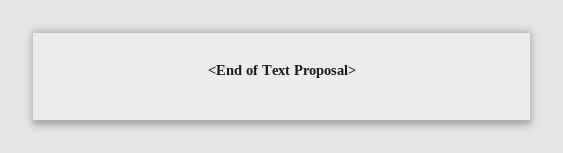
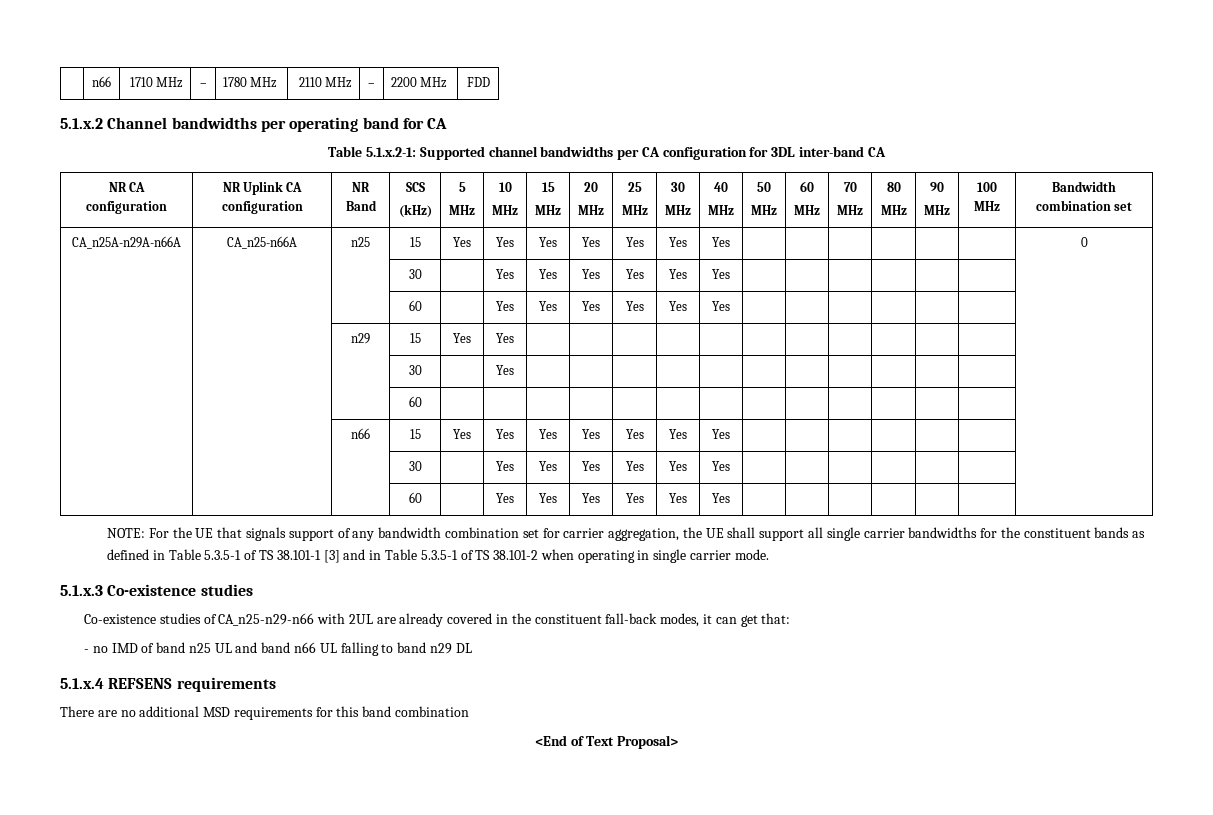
(207, 70) none -> [92,76,111,87] [129,77,183,88] [199,83,207,87] [223,77,278,88] [298,77,352,88] [368,83,375,87] [391,77,448,88] [466,77,490,87] [60,117,448,132] [328,146,886,160] [108,182,146,192] [86,201,167,214] [222,181,303,195] [221,201,303,214] [352,182,370,192] [345,200,377,211] [405,182,425,192] [398,204,432,218] [458,182,466,192] [449,205,475,215] [498,182,512,192] [492,205,518,215] [541,182,555,192] [535,205,561,215] [584,182,598,192] [578,205,604,215] [627,182,642,192] [621,205,648,215] [671,182,685,192] [665,205,691,215] [714,182,728,192] [708,205,734,215] [757,182,771,192] [751,205,777,215] [800,181,814,192] [794,205,820,215] [843,182,857,192] [837,205,863,215] [886,182,901,192] [880,205,907,215] [930,182,944,192] [924,205,950,215] [977,182,997,192] [974,201,1000,211] [1052,181,1116,192] [1035,200,1133,211] [72,236,181,249] [227,236,297,249] [351,237,370,247] [409,237,421,247] [453,237,471,247] [496,237,514,247] [539,237,557,247] [582,237,600,247] [625,237,644,247] [669,237,687,247] [712,237,730,247] [1080,237,1088,247] [408,269,422,279] [496,269,514,279] [539,269,557,279] [582,269,600,279] [625,269,644,279] [669,269,687,279] [712,269,730,279] [408,300,422,311] [496,301,514,311] [539,301,557,311] [582,301,600,311] [625,301,644,311] [669,301,687,311] [712,301,730,311] [351,333,370,344] [409,333,421,343] [453,333,471,343] [496,333,514,343] [408,365,422,375] [496,365,514,375] [408,396,422,407] [351,428,370,439] [409,429,421,439] [453,429,471,439] [496,429,514,439] [539,429,557,439] [582,429,600,439] [625,429,644,439] [669,429,687,439] [712,429,730,439] [408,461,422,471] [496,461,514,471] [539,461,557,471] [582,461,600,471] [625,461,644,471] [669,461,687,471] [712,461,730,471] [408,492,422,503] [496,493,514,503] [539,493,557,503] [582,493,600,503] [625,493,644,503] [669,493,687,503] [712,493,730,503] [107,527,1146,541] [107,549,769,563] [60,584,253,596] [84,613,791,627] [84,642,472,656] [60,677,276,692] [60,706,470,720] | n66 | 1710 MHz | – | 1780 MHz | 2110 MHz | – | 2200 MHz | FDD // 5.1.x.2 Channel bandwidths per operating band for CA // Table 5.1.x.2-1: Supported channel bandwidths per CA configuration for 3DL inter-band CA // NR CA configuration | NR Uplink CA configuration | NR Band | SCS // (kHz) | 5 // MHz | 10 // MHz | 15 // MHz | 20 // MHz | 25 // MHz | 30 // MHz | 40 // MHz | 50 // MHz | 60 // MHz | 70 // MHz | 80 // MHz | 90 // MHz | 100 MHz | Bandwidth combination set // CA_n25A-n29A-n66A | CA_n25-n66A | n25 | 15 | Yes | Yes | Yes | Yes | Yes | Yes | Yes | | | | | | | 0 // | | | 30 | | Yes | Yes | Yes | Yes | Yes | Yes | | | | | | | // | | | 60 | | Yes | Yes | Yes | Yes | Yes | Yes | | | | | | | // | | n29 | 15 | Yes | Yes | | | | | | | | | | | | // | | | 30 | | Yes | | | | | | | | | | | | // | | | 60 | | | | | | | | | | | | | | // | | n66 | 15 | Yes | Yes | Yes | Yes | Yes | Yes | Yes | | | | | | | // | | | 30 | | Yes | Yes | Yes | Yes | Yes | Yes | | | | | | | // | | | 60 | | Yes | Yes | Yes | Yes | Yes | Yes | | | | | | | // NOTE: For the UE that signals support of any bandwidth combination set for carrier aggregation, the UE shall support all single carrier bandwidths for the constituent bands as defined in Table 5.3.5-1 of TS 38.101-1 [3] and in Table 5.3.5-1 of TS 38.101-2 when operating in single carrier mode. // 5.1.x.3 Co-existence studies // Co-existence studies of CA_n25-n29-n66 with 2UL are already covered in the constituent fall-back modes, it can get that: // - no IMD of band n25 UL and band n66 UL falling to band n29 DL // 5.1.x.4 REFSENS requirements // There are no additional MSD requirements for this band combination //

